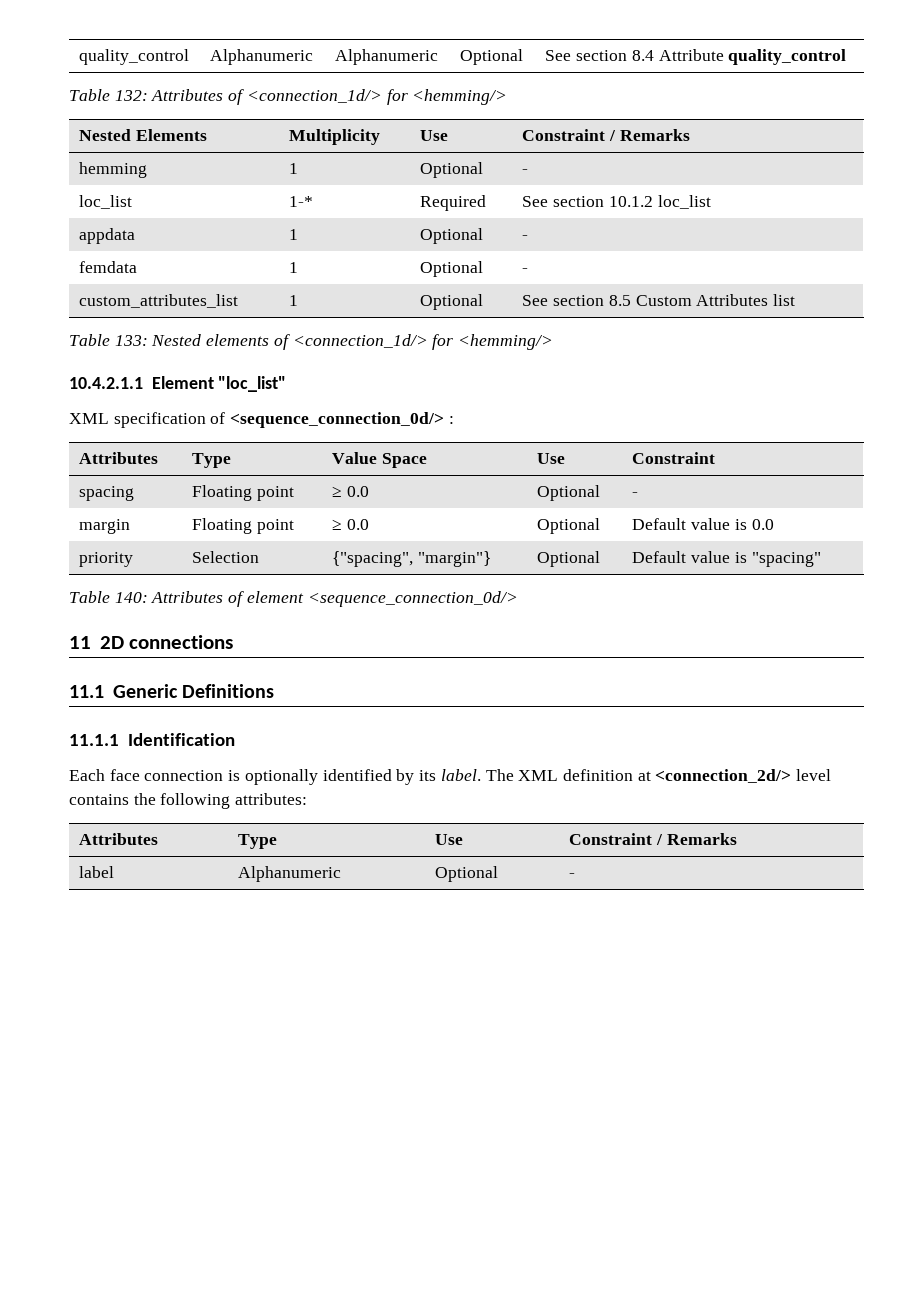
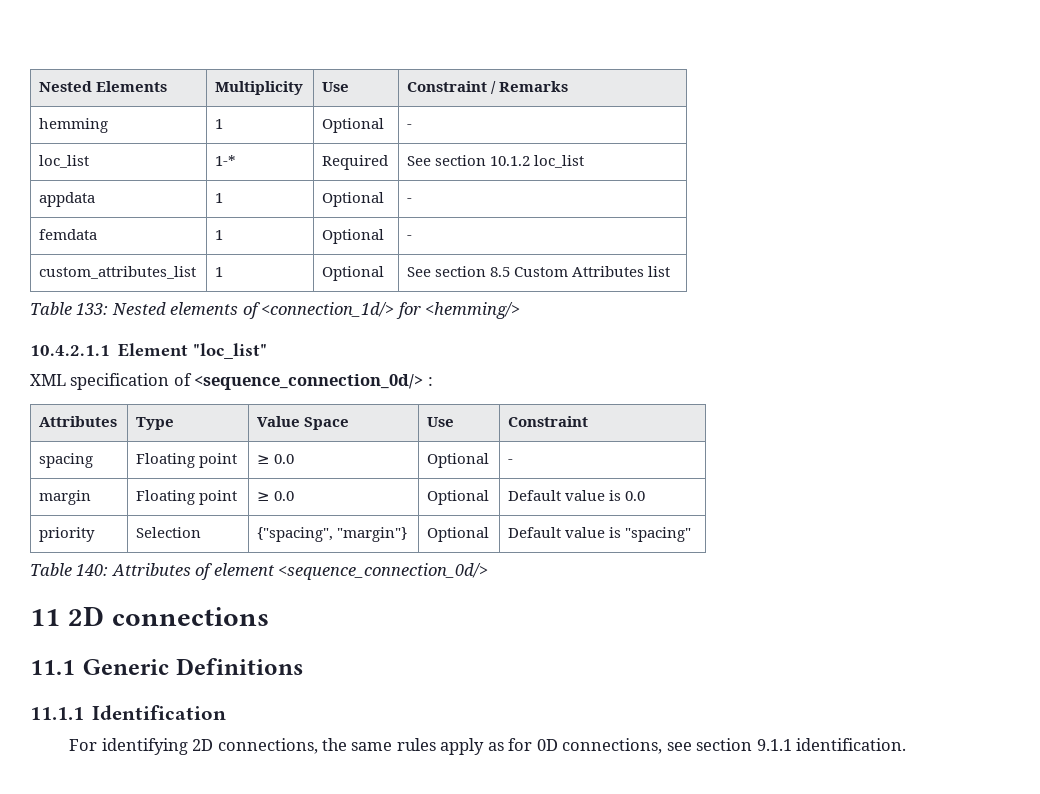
[79,49,190,65] [210,49,314,65] [335,49,439,65] [460,49,524,65] [545,49,847,65] [69,89,508,105] quality_control | Alphanumeric | Alphanumeric | Optional | See section 8.4 Attribute quality_control // Table 132: Attributes of <connection_1d/> for <hemming/> // -> (39, 86) none
[69,769,832,785] [69,793,308,809] [79,833,159,845] [238,834,278,849] [435,834,464,845] [569,833,737,845] [79,866,115,878] [238,866,342,882] [435,866,499,882] [569,873,576,878] Each face connection is optionally identified by its label. The XML definition at <connection_2d/> level contains the following attributes: // Attributes | Type | Use | Constraint / Remarks // label | Alphanumeric | Optional | - -> [69,738,907,755] For identifying 2D connections, the same rules apply as for 0D connections, see section 9.1.1 identification.

